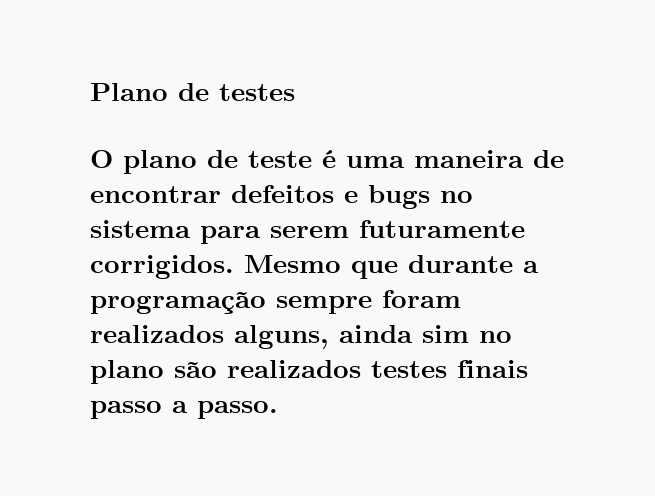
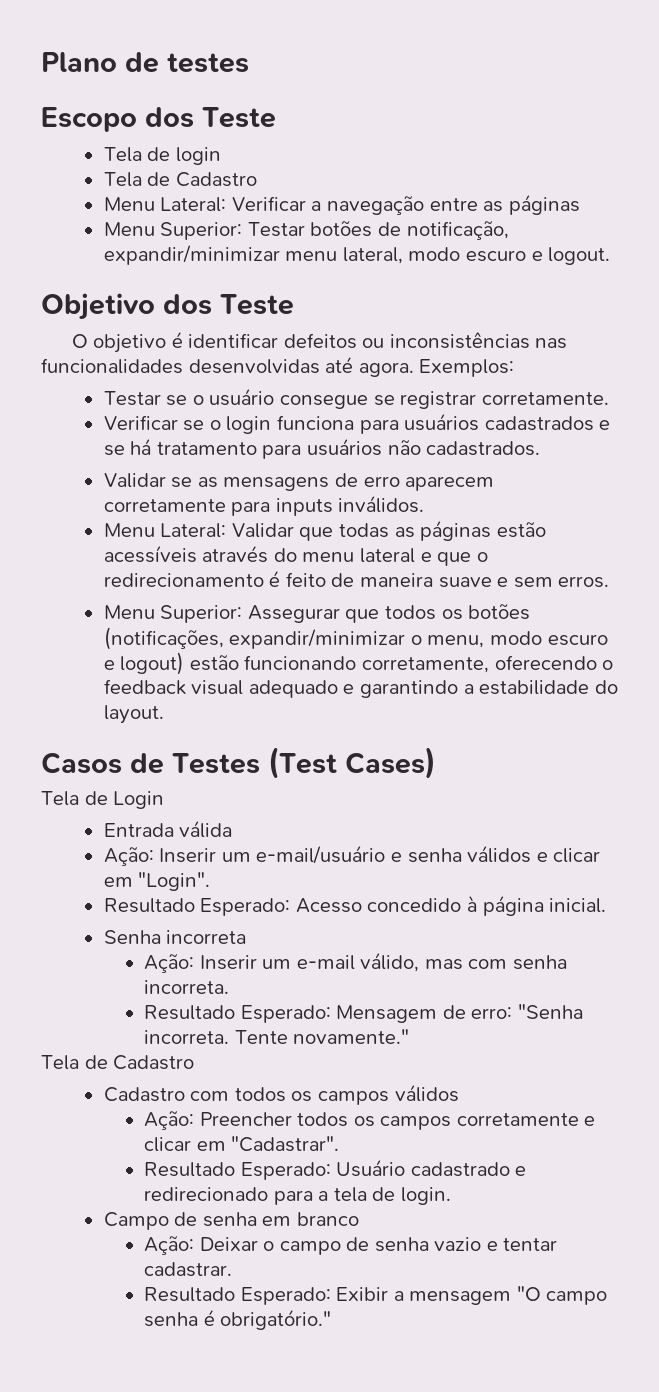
[90,150,564,174] [90,185,473,209] [90,220,525,244] [90,255,539,279] [90,290,461,314] [90,325,512,349] [90,360,528,384] [90,401,278,419] O plano de teste é uma maneira de encontrar defeitos e bugs no sistema para serem futuramente corrigidos. Mesmo que durante a programação sempre foram realizados alguns, ainda sim no plano são realizados testes finais passo a passo. -> [41,107,276,132] [103,147,221,165] [103,172,257,187] [103,194,580,215] [103,221,509,240] [103,245,611,265] [41,293,294,320] [71,331,568,353] [41,356,515,377] [103,388,609,409] [103,413,611,434] [103,438,541,459] [103,473,495,491] [103,495,425,516] [103,520,546,541] [103,545,488,566] [103,570,610,588] [103,604,531,623] [103,627,608,650] [103,652,614,675] [103,679,618,698] [103,705,164,724] [41,747,436,779] [41,791,165,809] [103,820,233,838] [103,845,601,866] [103,872,211,891] [103,895,607,916] [103,930,247,944] [144,952,567,973] [144,980,230,994] [144,1004,583,1023] [144,1029,410,1044] [41,1055,195,1070] [103,1084,459,1105] [144,1111,596,1130] [144,1136,340,1152] [144,1159,527,1180] [144,1187,451,1205] [103,1212,359,1230] [144,1236,558,1255] [144,1262,233,1277] [144,1286,608,1305] [144,1309,332,1330] Escopo dos Teste // Tela de login // Tela de Cadastro // Menu Lateral: Verificar a navegação entre as páginas // Menu Superior: Testar botões de notificação, expandir/minimizar menu lateral, modo escuro e logout. // Objetivo dos Teste // O objetivo é identificar defeitos ou inconsistências nas funcionalidades desenvolvidas até agora. Exemplos: // Testar se o usuário consegue se registrar corretamente. // Verificar se o login funciona para usuários cadastrados e se há tratamento para usuários não cadastrados. // Validar se as mensagens de erro aparecem corretamente para inputs inválidos. // Menu Lateral: Validar que todas as páginas estão acessíveis através do menu lateral e que o redirecionamento é feito de maneira suave e sem erros. // Menu Superior: Assegurar que todos os botões (notificações, expandir/minimizar o menu, modo escuro e logout) estão funcionando corretamente, oferecendo o feedback visual adequado e garantindo a estabilidade do layout. // Casos de Testes (Test Cases) // Tela de Login // Entrada válida // Ação: Inserir um e-mail/usuário e senha válidos e clicar em "Login". // Resultado Esperado: Acesso concedido à página inicial. // Senha incorreta // Ação: Inserir um e-mail válido, mas com senha incorreta. // Resultado Esperado: Mensagem de erro: "Senha incorreta. Tente novamente." // Tela de Cadastro // Cadastro com todos os campos válidos // Ação: Preencher todos os campos corretamente e clicar em "Cadastrar". // Resultado Esperado: Usuário cadastrado e redirecionado para a tela de login. // Campo de senha em branco // Ação: Deixar o campo de senha vazio e tentar cadastrar. // Resultado Esperado: Exibir a mensagem "O campo senha é obrigatório."

